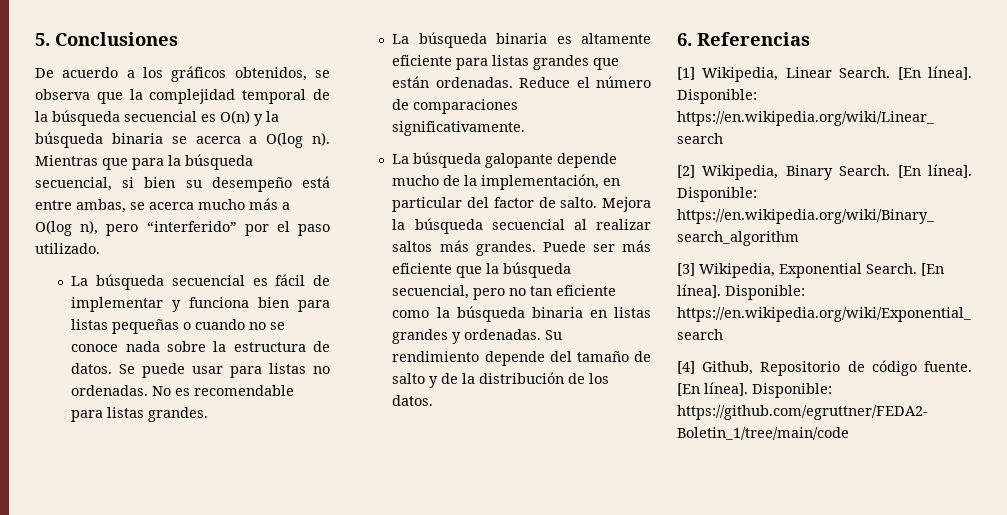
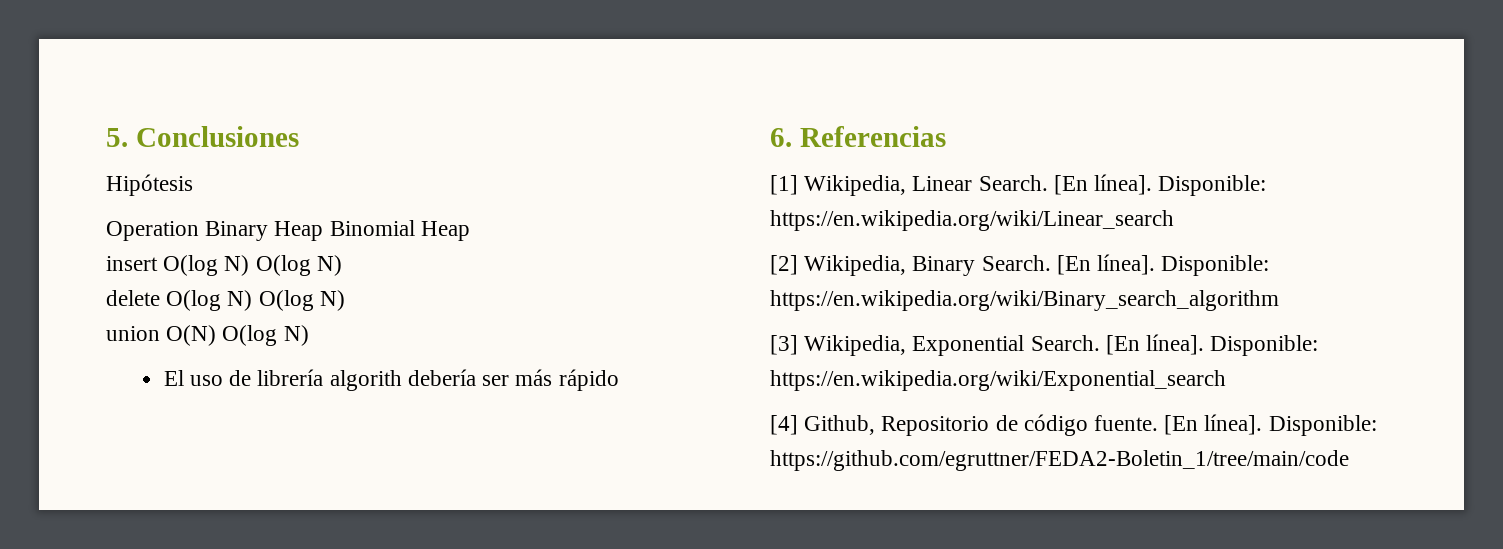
[35,66,330,82] [35,89,330,104] [35,110,279,126] [35,132,330,148] [35,154,253,170] [35,176,330,192] [35,198,290,213] [35,220,330,236] [35,243,100,254] [71,274,330,290] [71,297,331,312] [71,319,286,334] [71,341,330,352] [71,363,330,378] [71,385,295,396] [71,407,209,422] [392,32,651,48] [392,55,620,70] [392,76,651,88] [392,99,519,114] [392,121,526,136] [392,152,618,168] [392,174,621,190] [392,197,651,212] [392,218,651,234] [392,240,651,256] [392,262,572,278] [392,285,617,300] [392,306,651,322] [392,329,563,344] [392,351,651,366] [392,372,610,388] [392,395,434,406] De acuerdo a los gráficos obtenidos, se observa que la complejidad temporal de la búsqueda secuencial es O(n) y la búsqueda binaria se acerca a O(log n). Mientras que para la búsqueda secuencial, si bien su desempeño está entre ambas, se acerca mucho más a O(log n), pero “interferido” por el paso utilizado. // La búsqueda secuencial es fácil de implementar y funciona bien para listas pequeñas o cuando no se conoce nada sobre la estructura de datos. Se puede usar para listas no ordenadas. No es recomendable para listas grandes. // La búsqueda binaria es altamente eficiente para listas grandes que están ordenadas. Reduce el número de comparaciones significativamente. // La búsqueda galopante depende mucho de la implementación, en particular del factor de salto. Mejora la búsqueda secuencial al realizar saltos más grandes. Puede ser más eficiente que la búsqueda secuencial, pero no tan eficiente como la búsqueda binaria en listas grandes y ordenadas. Su rendimiento depende del tamaño de salto y de la distribución de los datos. -> [106,174,193,196] [106,220,470,241] [106,255,342,276] [106,290,345,311] [106,325,309,346] [163,369,619,391] Hipótesis // Operation Binary Heap Binomial Heap // insert O(log N) O(log N) // delete O(log N) O(log N) // union O(N) O(log N) // El uso de librería algorith debería ser más rápido

